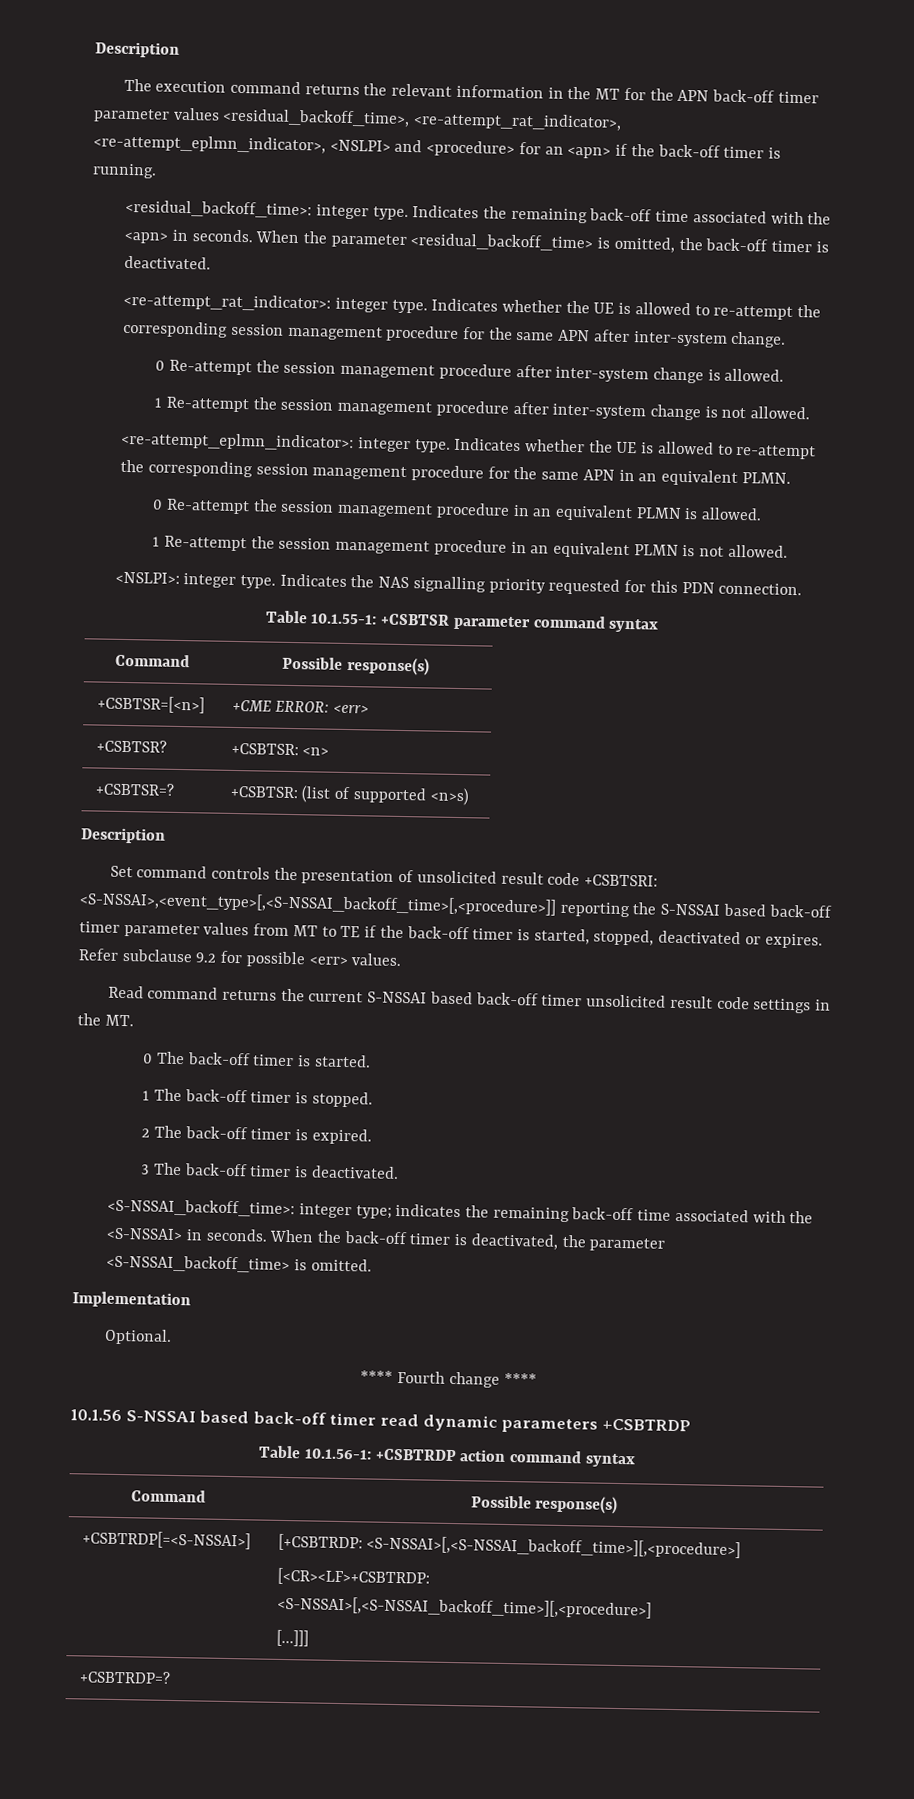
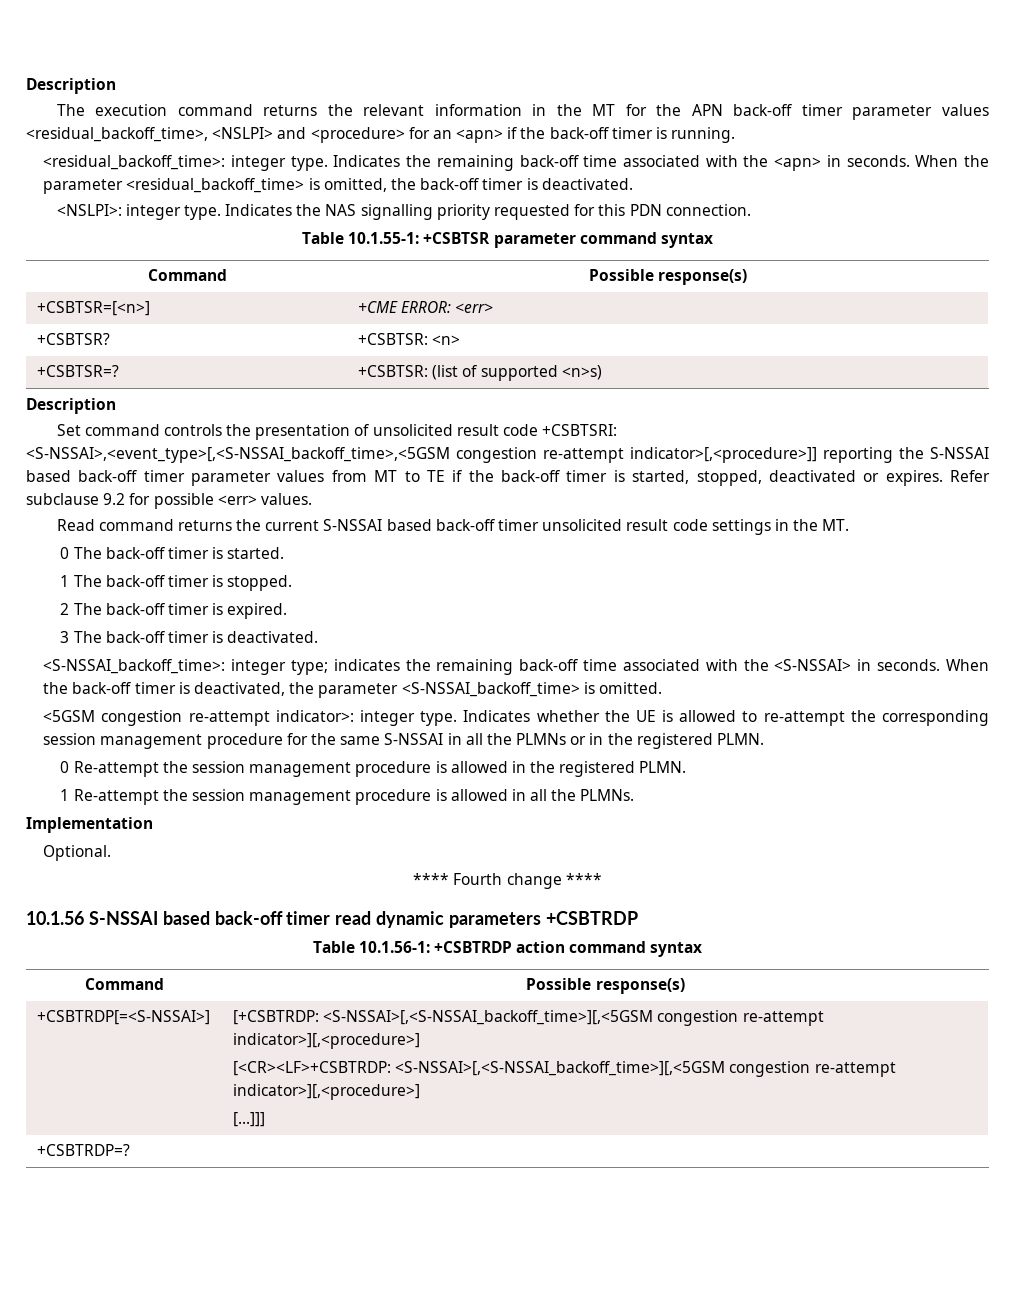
[413,112,623,131] [93,134,326,154] <re-attempt_rat_indicator>, <re-attempt_eplmn_indicator>, -> (208, 134) none
[123,292,822,320] [123,320,787,348] [155,359,785,384] [154,396,811,421] [121,431,817,460] [120,459,791,486] [152,498,763,522] [152,535,788,559] // <re-attempt_rat_indicator>: integer type. Indicates whether the UE is allowed to re-attempt the corresponding session management procedure for the same APN after inter-system change. // 0 Re-attempt the session management procedure after inter-system change is allowed. // 1 Re-attempt the session management procedure after inter-system change is not allowed. // <re-attempt_eplmn_indicator>: integer type. Indicates whether the UE is allowed to re-attempt the corresponding session management procedure for the same APN in an equivalent PLMN. // 0 Re-attempt the session management procedure in an equivalent PLMN is allowed. // 1 Re-attempt the session management procedure in an equivalent PLMN is not allowed. -> (633, 184) none
[79,891,557,916] <S-NSSAI>,<event_type>[,<S-NSSAI_backoff_time>[,<procedure>]] -> [26,447,817,463] <S-NSSAI>,<event_type>[,<S-NSSAI_backoff_time>,<5GSM congestion re-attempt indicator>[,<procedure>]]
(372, 1265) none -> [43,710,989,726] [43,733,764,749] [60,761,687,777] [60,789,635,805] // <5GSM congestion re-attempt indicator>: integer type. Indicates whether the UE is allowed to re-attempt the corresponding session management procedure for the same S-NSSAI in all the PLMNs or in the registered PLMN. // 0 Re-attempt the session management procedure is allowed in the registered PLMN. // 1 Re-attempt the session management procedure is allowed in all the PLMNs.
[366,1535,742,1559] [276,1567,430,1587] [276,1595,652,1619] <S-NSSAI>[,<S-NSSAI_backoff_time>][,<procedure>] // [<CR><LF>+CSBTRDP: <S-NSSAI>[,<S-NSSAI_backoff_time>][,<procedure>] -> [323,1010,824,1026] [233,1033,421,1049] [233,1061,896,1077] [233,1084,421,1100] <S-NSSAI>[,<S-NSSAI_backoff_time>][,<5GSM congestion re-attempt indicator>][,<procedure>] // [<CR><LF>+CSBTRDP: <S-NSSAI>[,<S-NSSAI_backoff_time>][,<5GSM congestion re-attempt indicator>][,<procedure>]

